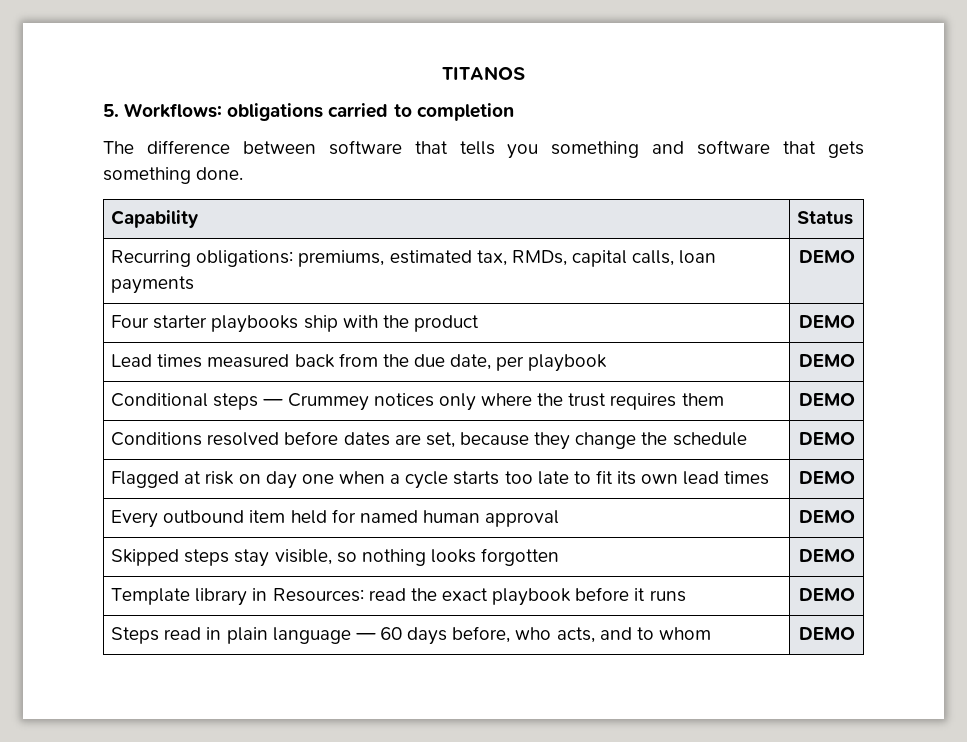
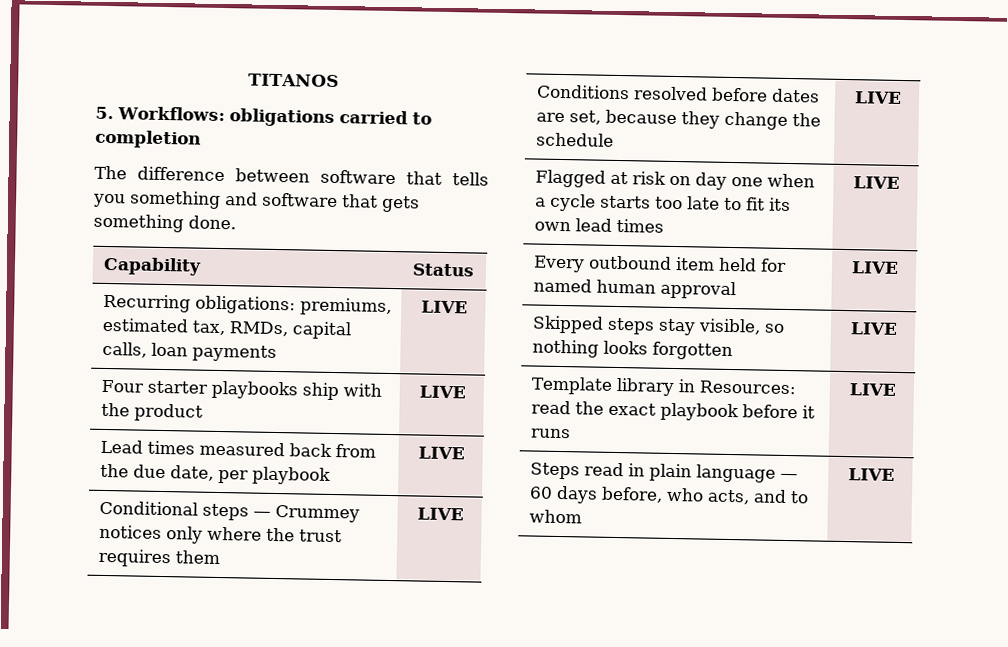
[798,250,855,263] DEMO -> [420,300,468,314] LIVE
[798,315,855,328] DEMO -> [418,385,466,399] LIVE
[798,354,855,367] DEMO -> [417,446,465,460] LIVE
[798,393,855,406] DEMO -> [416,507,464,521] LIVE
[798,432,855,445] DEMO -> [853,91,902,104] LIVE
[798,471,855,484] DEMO -> [852,176,900,189] LIVE
[798,510,855,523] DEMO -> [850,261,899,274] LIVE
[798,549,855,562] DEMO -> [849,322,898,335] LIVE
[798,588,855,601] DEMO -> [848,383,896,396] LIVE
[798,627,855,640] DEMO -> [847,468,895,481] LIVE

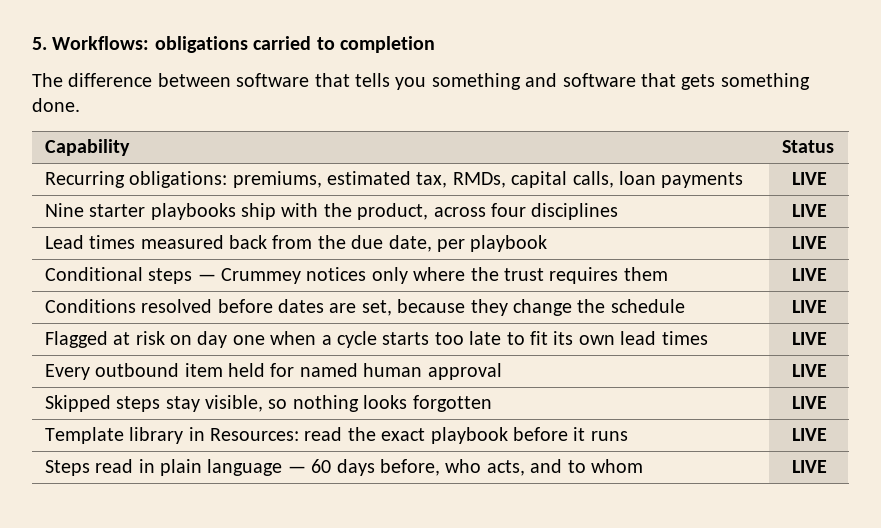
[248,73,340,88] TITANOS // -> (32, 43) none
[100,379,144,393] Four -> [44,203,84,217] Nine
[133,403,203,422] product -> [357,203,619,220] product, across four disciplines

